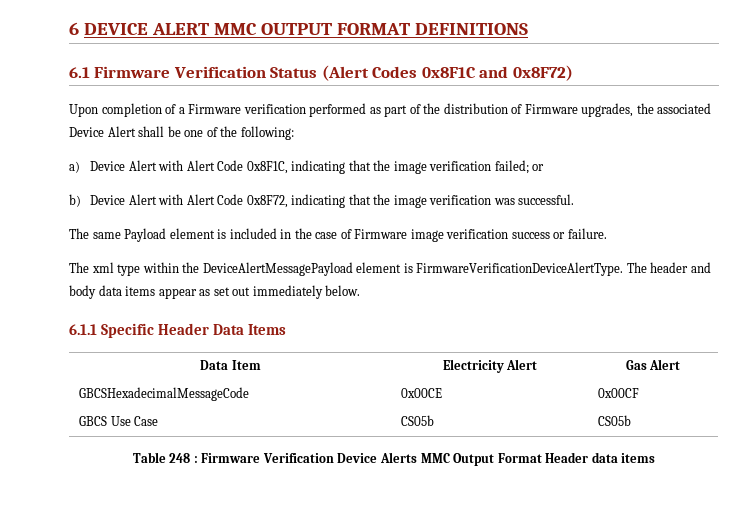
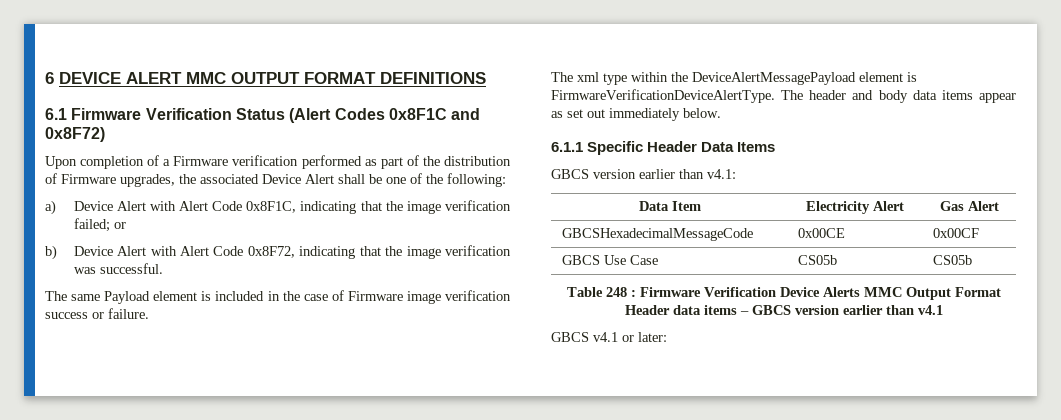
(286, 329) none -> [551,169,736,179] // GBCS version earlier than v4.1:
(656, 458) none -> [739,305,943,315] [551,332,667,342] – GBCS version earlier than v4.1 // GBCS v4.1 or later:

